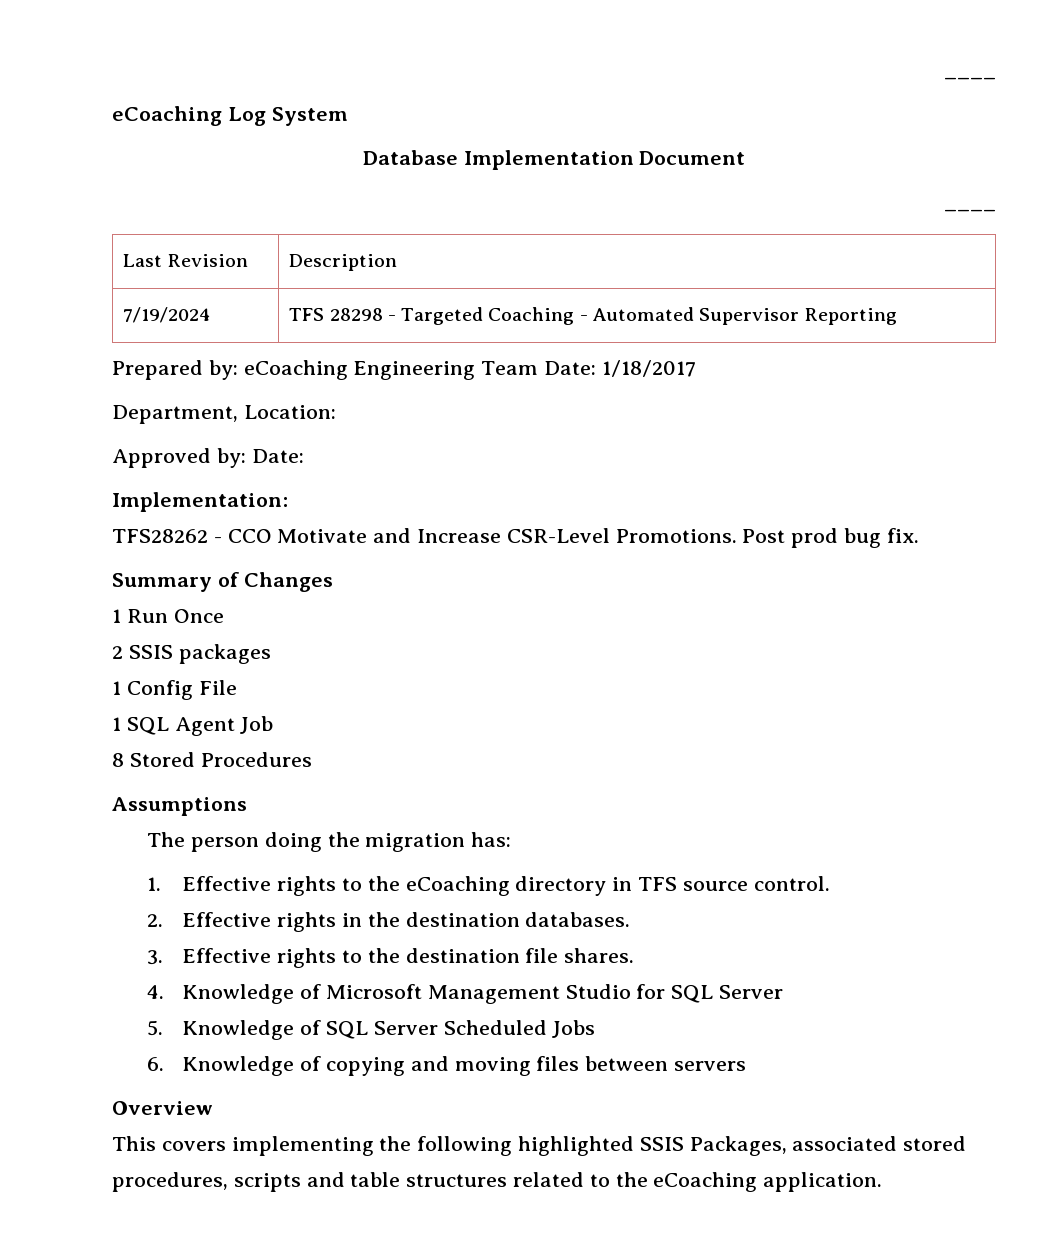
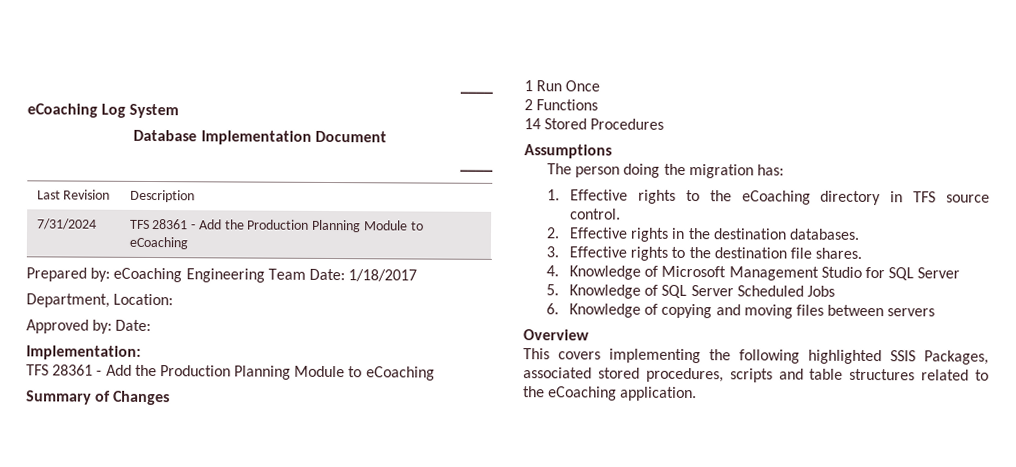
[123,307,212,323] [289,307,897,325] 7/19/2024 | TFS 28298 - Targeted Coaching - Automated Supervisor Reporting -> [36,218,97,230] [129,219,424,233] [128,236,188,250] 7/31/2024 | TFS 28361 - Add the Production Planning Module to eCoaching
[112,528,919,548] TFS28262 - CCO Motivate and Increase CSR-Level Promotions. Post prod bug fix. -> [26,364,435,381] TFS 28361 - Add the Production Planning Module to eCoaching
[128,644,271,664] [112,680,237,700] [112,716,274,736] [112,753,124,767] SSIS packages // 1 Config File // 1 SQL Agent Job // 8 -> [536,99,599,111] [524,118,541,130] Functions // 14

